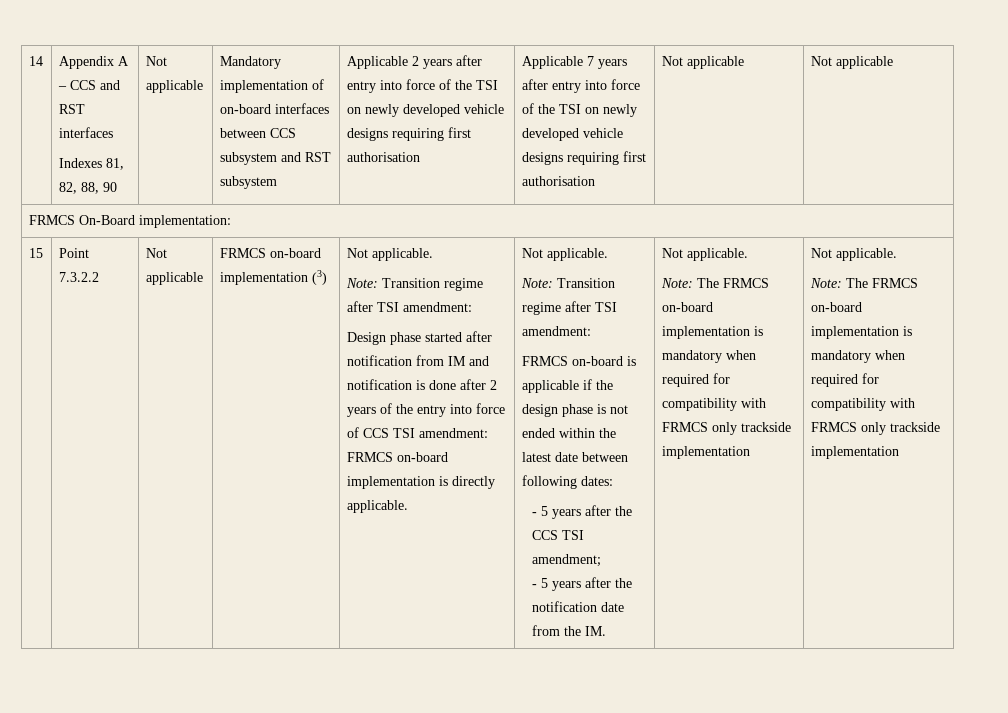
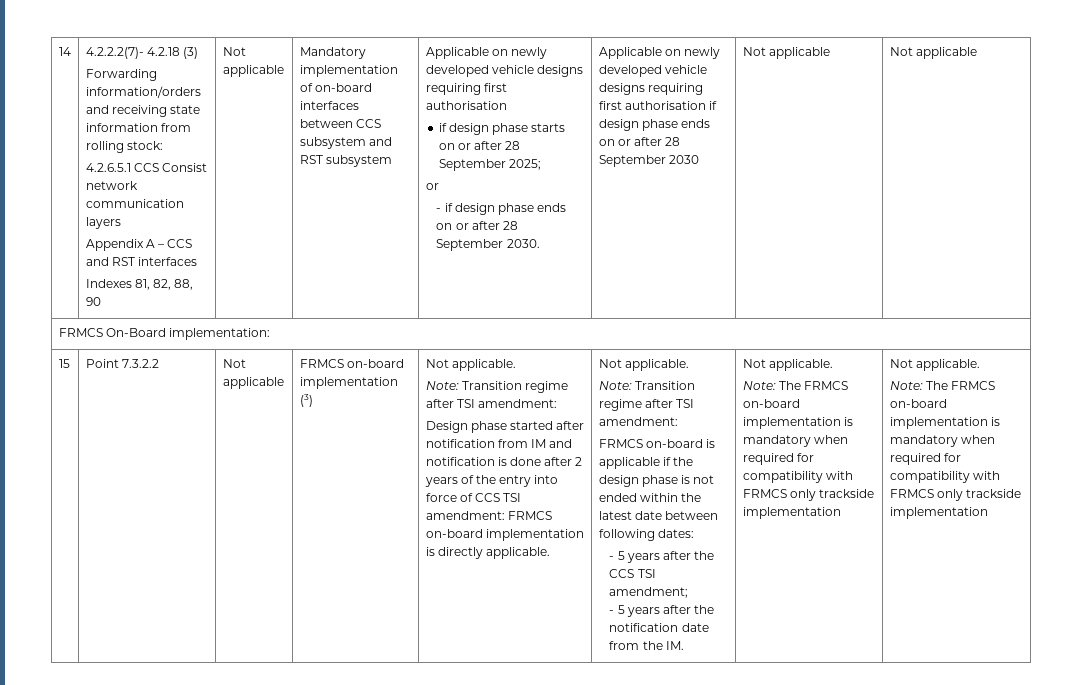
(43, 61) none -> [85,47,198,59] [85,69,157,81] [85,86,201,98] [85,105,200,117] [85,123,191,132] [85,141,163,153] [85,163,207,172] [85,181,138,190] [85,199,184,208] [85,217,121,229] 4.2.2.2(7)- 4.2.18 (3) // Forwarding information/orders and receiving state information from rolling stock: // 4.2.6.5.1 CCS Consist network communication layers //
[411,55,482,69] [346,79,498,93] [346,104,504,117] [346,127,471,141] [346,152,420,162] [521,56,627,69] [521,79,640,93] [521,103,637,117] [521,128,623,141] [521,151,646,165] [521,176,595,186] 2 years after entry into force of the TSI on newly developed vehicle designs requiring first authorisation | Applicable 7 years after entry into force of the TSI on newly developed vehicle designs requiring first authorisation -> [491,47,547,59] [425,65,583,77] [425,83,507,95] [425,101,507,110] [438,123,566,135] [438,141,521,150] [438,159,541,171] [425,183,439,190] [436,203,567,215] [436,221,519,230] [436,239,540,251] [598,47,720,59] [598,65,707,77] [598,83,703,95] [598,101,717,110] [598,119,710,131] [598,137,681,146] [598,155,699,167] on newly developed vehicle designs requiring first authorisation // if design phase starts on or after 28 September 2025; // or // - if design phase ends on or after 28 September 2030. | Applicable on newly developed vehicle designs requiring first authorisation if design phase ends on or after 28 September 2030

